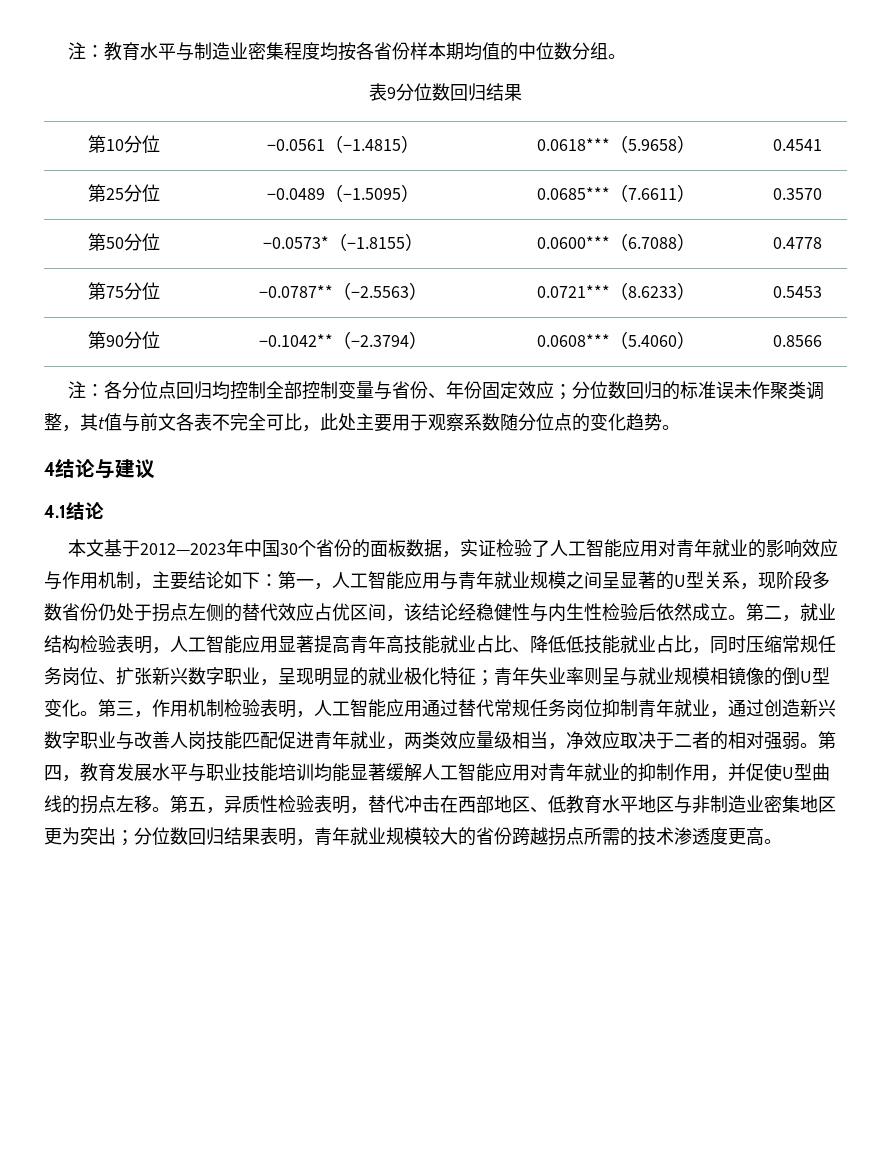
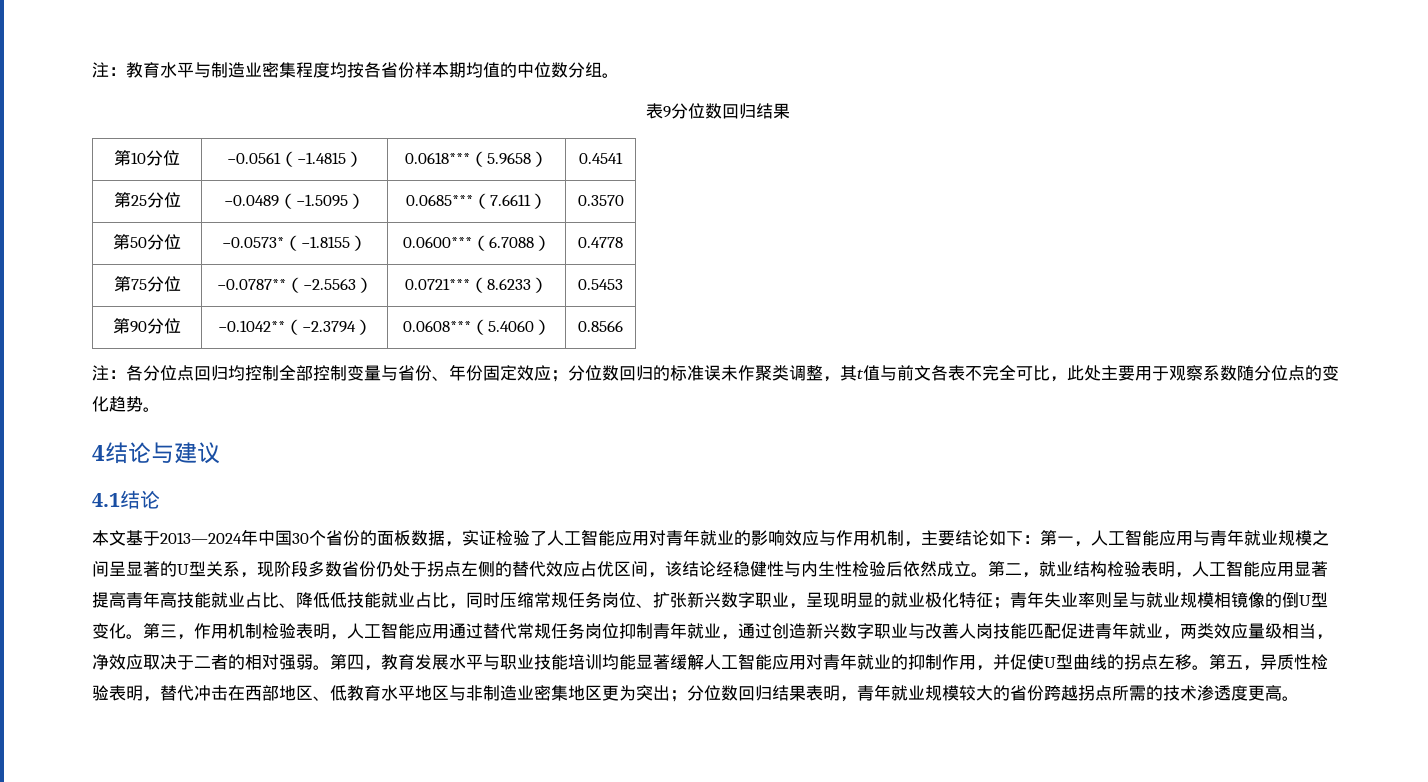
[140,543,227,555] 2012—2023 -> [160,532,242,544] 2013—2024

